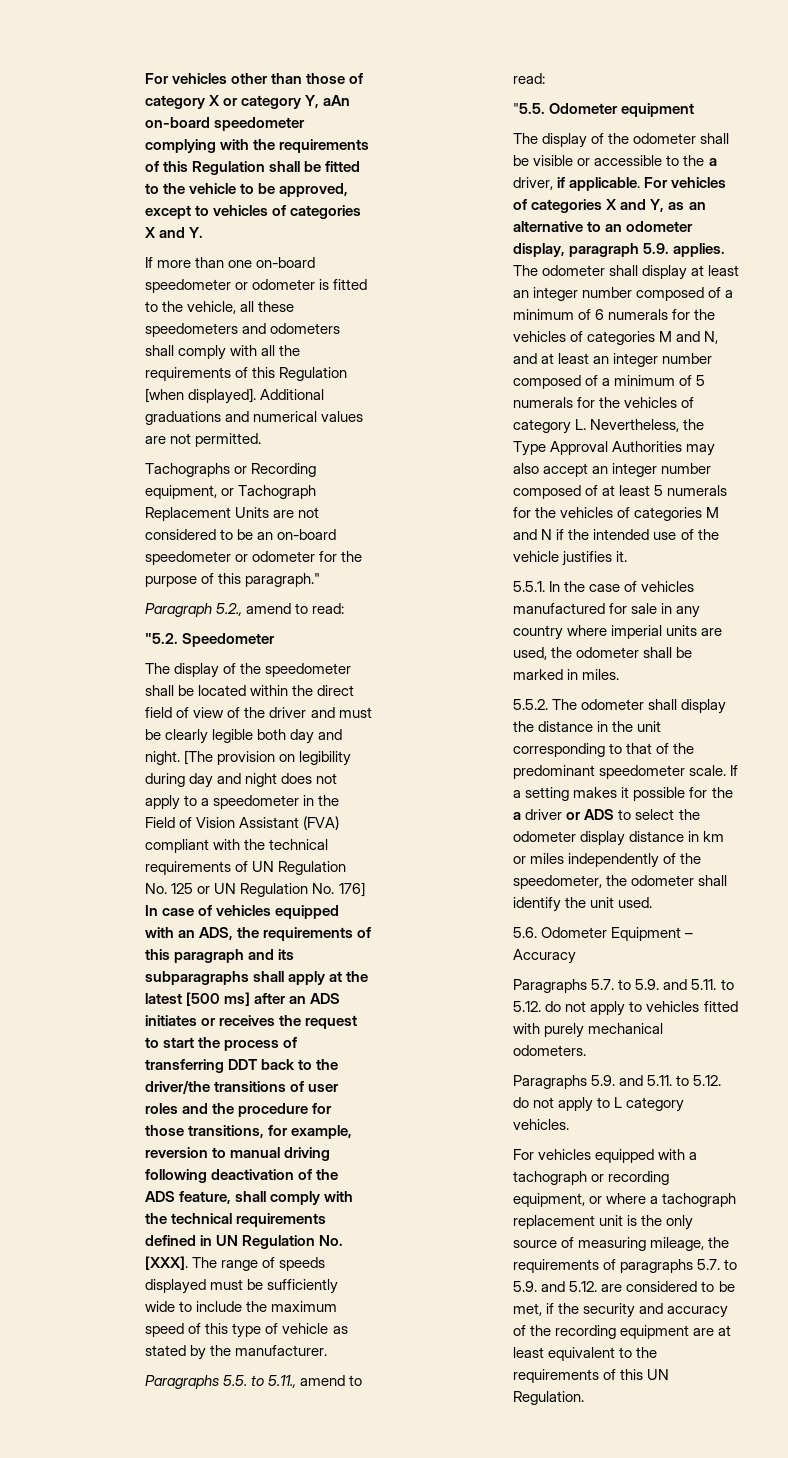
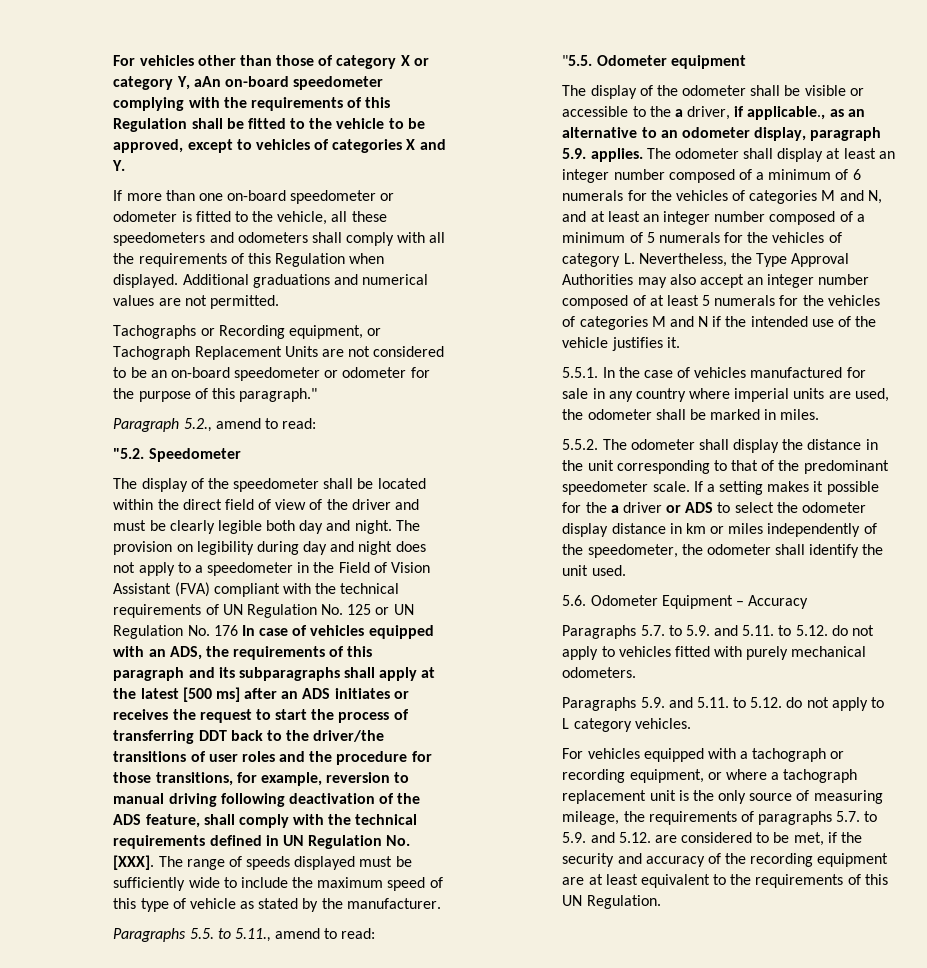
[145,388,257,404] [when displayed]. -> [349,253,385,264] [113,274,179,288] when displayed.
[184,750,214,765] [The -> [395,520,420,531] The
[338,882,365,897] 176] -> [213,625,238,636] 176
[569,177,727,191] [513,199,665,213] applicable. For vehicles of categories X and Y, -> [747,106,826,120] applicable.,

